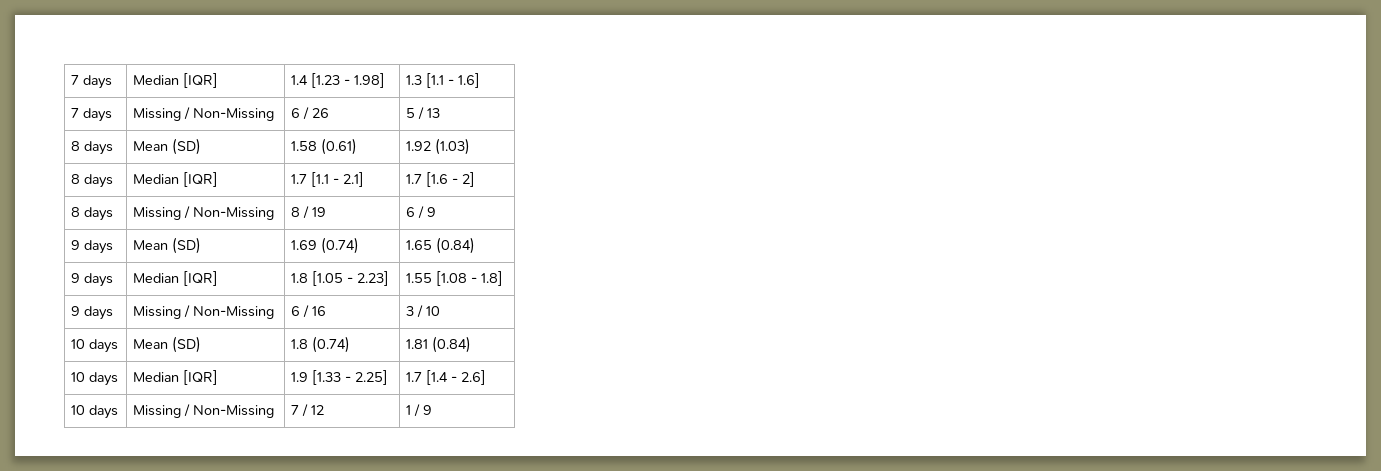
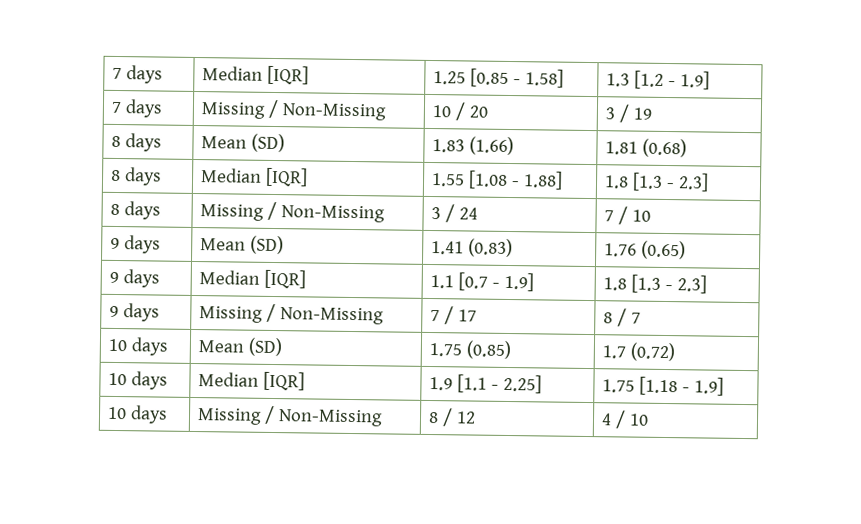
[290,73,385,88] [405,73,480,88] 1.4 [1.23 - 1.98] | 1.3 [1.1 - 1.6] -> [433,68,565,88] [606,70,711,90] 1.25 [0.85 - 1.58] | 1.3 [1.2 - 1.9]
[290,107,329,120] [405,107,440,120] 6 / 26 | 5 / 13 -> [432,102,489,121] [605,104,653,123] 10 / 20 | 3 / 19
[290,138,357,155] [405,138,470,155] 1.58 (0.61) | 1.92 (1.03) -> [432,136,515,156] [605,138,688,158] 1.83 (1.66) | 1.81 (0.68)
[290,172,364,187] [405,172,475,187] 1.7 [1.1 - 2.1] | 1.7 [1.6 - 2] -> [431,170,564,190] [604,172,710,192] 1.55 [1.08 - 1.88] | 1.8 [1.3 - 2.3]
[290,206,326,219] [405,206,436,219] 8 / 19 | 6 / 9 -> [431,204,479,223] [604,206,652,225] 3 / 24 | 7 / 10
[290,237,359,254] [405,237,475,254] 1.69 (0.74) | 1.65 (0.84) -> [431,238,514,258] [604,240,687,260] 1.41 (0.83) | 1.76 (0.65)
[290,271,389,286] [405,271,503,286] 1.8 [1.05 - 2.23] | 1.55 [1.08 - 1.8] -> [430,272,535,292] [603,274,708,294] 1.1 [0.7 - 1.9] | 1.8 [1.3 - 2.3]
[290,305,326,318] [405,305,440,318] 6 / 16 | 3 / 10 -> [430,306,478,325] [603,308,642,327] 7 / 17 | 8 / 7
[290,336,350,353] [405,336,471,353] 1.8 (0.74) | 1.81 (0.84) -> [429,340,512,360] [602,342,676,362] 1.75 (0.85) | 1.7 (0.72)
[311,370,341,385] [1.33 -> [457,374,488,393] [1.1
[405,370,486,385] 1.7 [1.4 - 2.6] -> [602,376,725,396] 1.75 [1.18 - 1.9]
[290,405,299,415] 7 -> [428,411,440,424] 8
[405,404,432,417] 1 / 9 -> [601,410,650,429] 4 / 10

